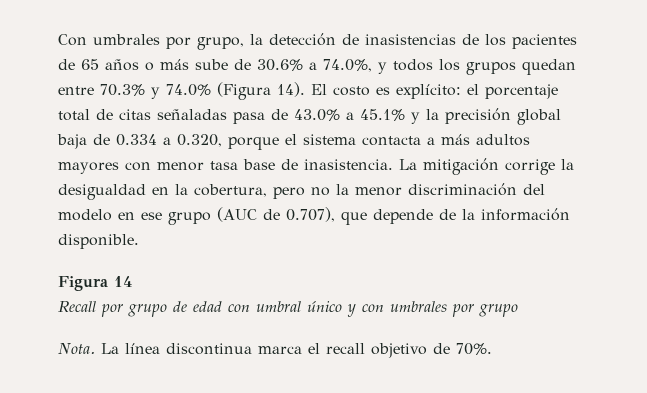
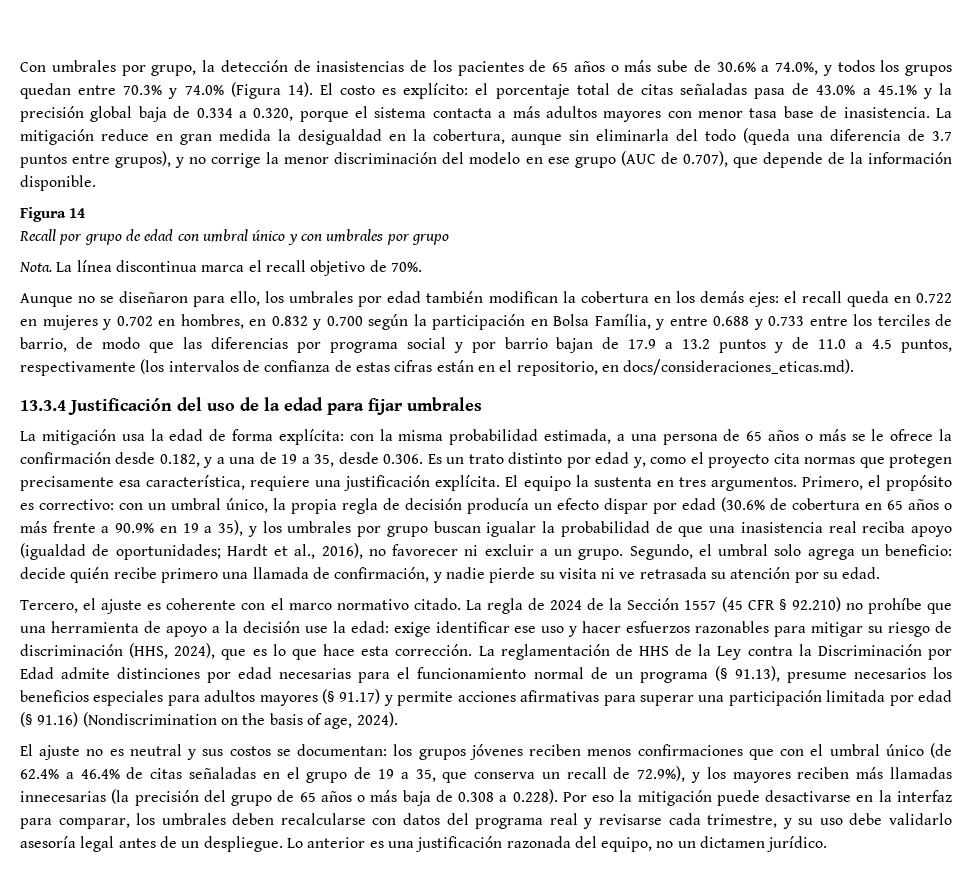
[505,159,555,175] corrige -> [100,129,271,145] reduce en gran medida
[273,187,330,199] pero no -> [511,128,952,145] [20,151,262,168] aunque sin eliminarla del todo (queda una diferencia de 3.7 puntos entre grupos), y no corrige
(492, 349) none -> [20,291,952,307] [20,314,952,330] [20,337,952,353] [20,359,855,376] [20,397,482,415] [20,429,953,445] [20,452,953,468] [20,475,952,491] [20,497,952,514] [20,520,953,537] [20,543,952,560] [20,567,881,583] [20,597,953,614] [20,621,953,637] [20,643,952,660] [20,666,952,683] [20,689,952,706] [20,712,398,729] [20,743,952,760] [20,766,952,783] [20,789,952,806] [20,813,952,829] [20,836,828,852] // Aunque no se diseñaron para ello, los umbrales por edad también modifican la cobertura en los demás ejes: el recall queda en 0.722 en mujeres y 0.702 en hombres, en 0.832 y 0.700 según la participación en Bolsa Família, y entre 0.688 y 0.733 entre los terciles de barrio, de modo que las diferencias por programa social y por barrio bajan de 17.9 a 13.2 puntos y de 11.0 a 4.5 puntos, respectivamente (los intervalos de confianza de estas cifras están en el repositorio, en docs/consideraciones_eticas.md). // 13.3.4 Justificación del uso de la edad para fijar umbrales // La mitigación usa la edad de forma explícita: con la misma probabilidad estimada, a una persona de 65 años o más se le ofrece la confirmación desde 0.182, y a una de 19 a 35, desde 0.306. Es un trato distinto por edad y, como el proyecto cita normas que protegen precisamente esa característica, requiere una justificación explícita. El equipo la sustenta en tres argumentos. Primero, el propósito es correctivo: con un umbral único, la propia regla de decisión producía un efecto dispar por edad (30.6% de cobertura en 65 años o más frente a 90.9% en 19 a 35), y los umbrales por grupo buscan igualar la probabilidad de que una inasistencia real reciba apoyo (igualdad de oportunidades; Hardt et al., 2016), no favorecer ni excluir a un grupo. Segundo, el umbral solo agrega un beneficio: decide quién recibe primero una llamada de confirmación, y nadie pierde su visita ni ve retrasada su atención por su edad. // Tercero, el ajuste es coherente con el marco normativo citado. La regla de 2024 de la Sección 1557 (45 CFR § 92.210) no prohíbe que una herramienta de apoyo a la decisión use la edad: exige identificar ese uso y hacer esfuerzos razonables para mitigar su riesgo de discriminación (HHS, 2024), que es lo que hace esta corrección. La reglamentación de HHS de la Ley contra la Discriminación por Edad admite distinciones por edad necesarias para el funcionamiento normal de un programa (§ 91.13), presume necesarios los beneficios especiales para adultos mayores (§ 91.17) y permite acciones afirmativas para superar una participación limitada por edad (§ 91.16) (Nondiscrimination on the basis of age, 2024). // El ajuste no es neutral y sus costos se documentan: los grupos jóvenes reciben menos confirmaciones que con el umbral único (de 62.4% a 46.4% de citas señaladas en el grupo de 19 a 35, que conserva un recall de 72.9%), y los mayores reciben más llamadas innecesarias (la precisión del grupo de 65 años o más baja de 0.308 a 0.228). Por eso la mitigación puede desactivarse en la interfaz para comparar, los umbrales deben recalcularse con datos del programa real y revisarse cada trimestre, y su uso debe validarlo asesoría legal antes de un despliegue. Lo anterior es una justificación razonada del equipo, no un dictamen jurídico.

